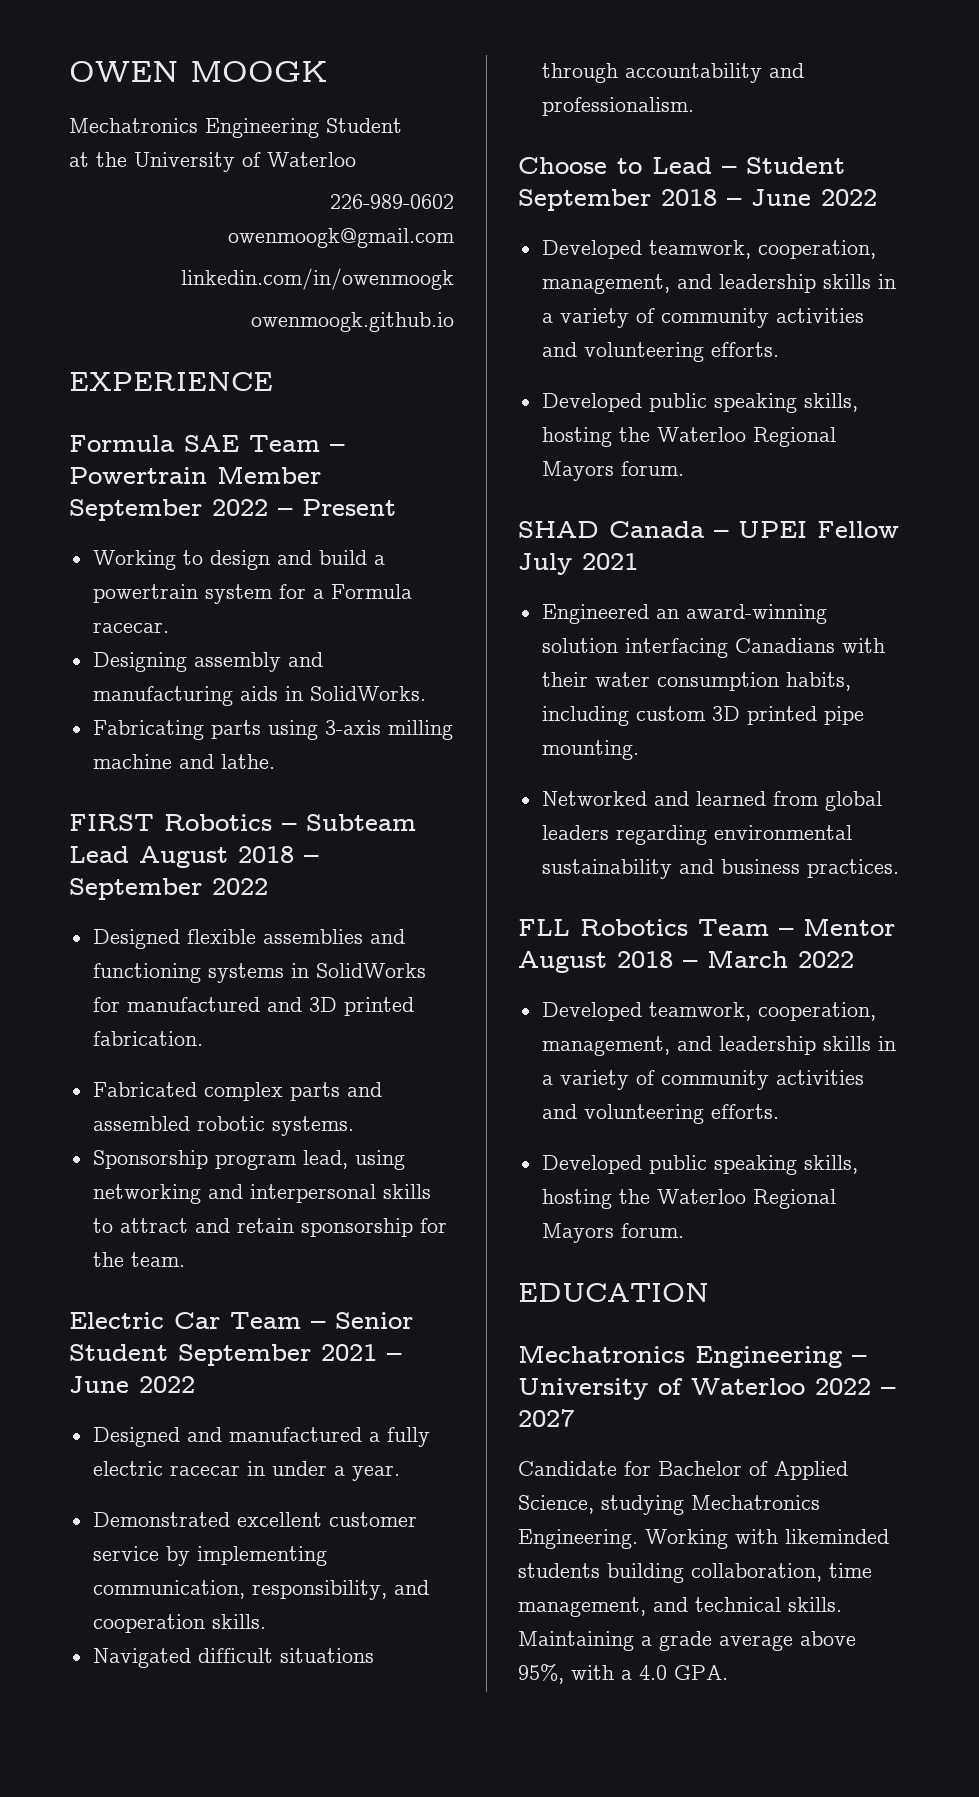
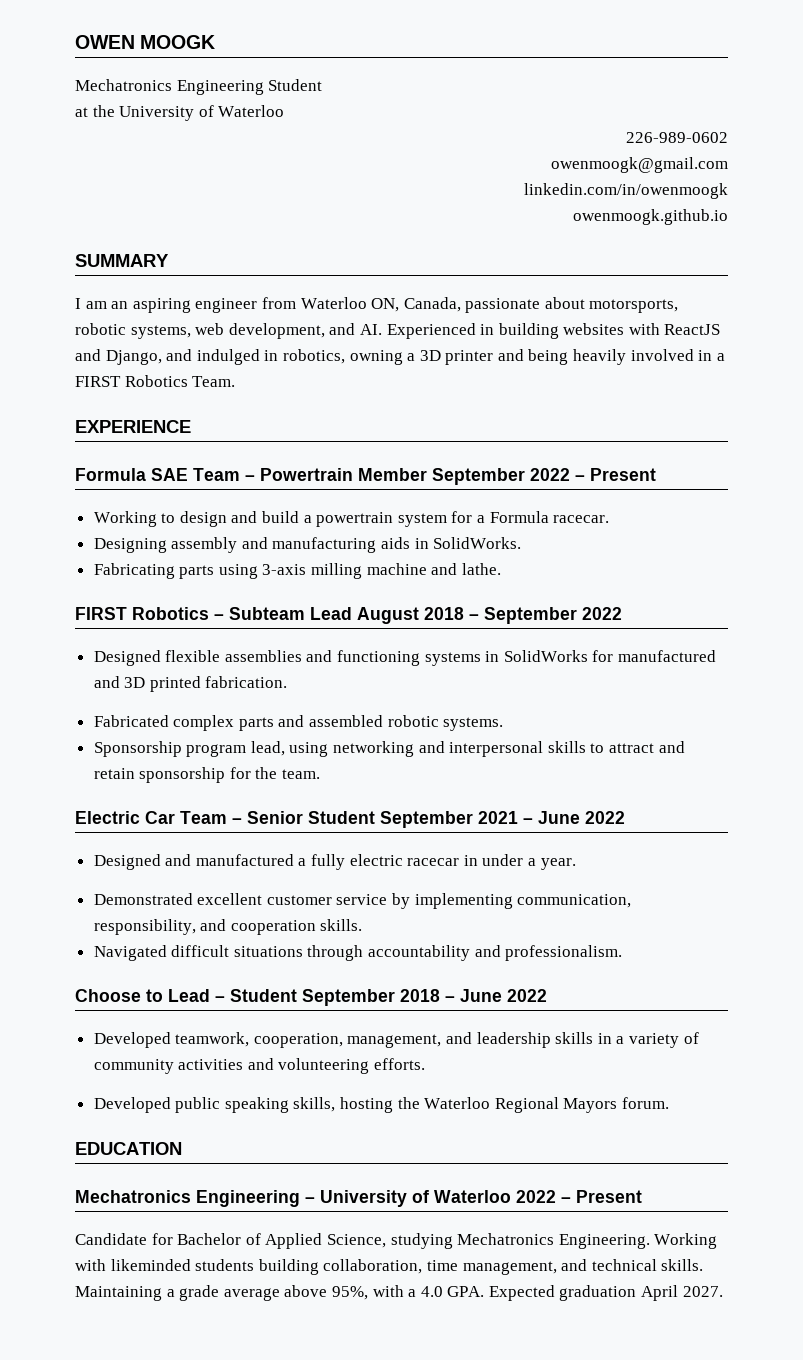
(454, 322) none -> [75,254,169,267] [75,297,679,313] [75,323,721,339] [75,349,725,365] [75,375,236,387] // SUMMARY // I am an aspiring engineer from Waterloo ON, Canada, passionate about motorsports, robotic systems, web development, and AI. Experienced in building websites with ReactJS and Django, and indulged in robotics, owning a 3D printer and being heavily involved in a FIRST Robotics Team.
[518,521,899,538] [518,553,638,575] [541,604,827,624] [541,638,885,658] [541,672,851,691] [541,706,864,726] [541,740,639,760] [541,791,882,811] [541,825,852,845] [541,859,899,879] [518,918,895,936] [518,950,854,973] [541,1002,876,1021] [541,1036,896,1056] [541,1070,864,1090] [541,1104,779,1124] [541,1155,858,1175] [541,1189,836,1209] [541,1223,684,1243] // SHAD Canada – UPEI Fellow July 2021 // Engineered an award-winning solution interfacing Canadians with their water consumption habits, including custom 3D printed pipe mounting. // Networked and learned from global leaders regarding environmental sustainability and business practices. // FLL Robotics Team – Mentor August 2018 – March 2022 // Developed teamwork, cooperation, management, and leadership skills in a variety of community activities and volunteering efforts. // Developed public speaking skills, hosting the Waterloo Regional Mayors forum. -> (670, 1103) none
[518,1409,574,1427] 2027 -> [576,1190,642,1203] Present
(728, 1672) none -> [488,1285,723,1301] Expected graduation April 2027.

